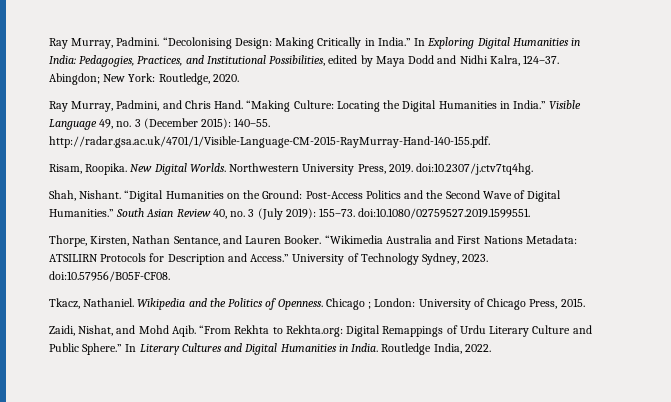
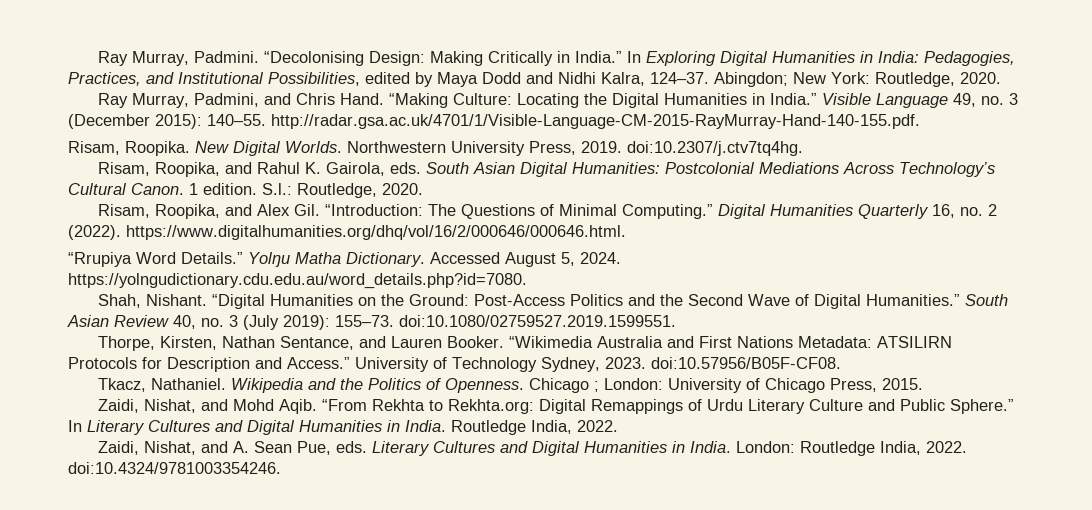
(534, 169) none -> [98,162,996,177] [68,183,423,198] [98,204,998,219] [68,225,626,240] [68,252,621,267] [68,273,527,289] // Risam, Roopika, and Rahul K. Gairola, eds. South Asian Digital Humanities: Postcolonial Mediations Across Technology’s Cultural Canon. 1 edition. S.l.: Routledge, 2020. // Risam, Roopika, and Alex Gil. “Introduction: The Questions of Minimal Computing.” Digital Humanities Quarterly 16, no. 2 (2022). https://www.digitalhumanities.org/dhq/vol/16/2/000646/000646.html. // “Rrupiya Word Details.” Yolŋu Matha Dictionary. Accessed August 5, 2024. https://yolngudictionary.cdu.edu.au/word_details.php?id=7080.
(491, 348) none -> [98,441,968,456] [68,462,281,474] // Zaidi, Nishat, and A. Sean Pue, eds. Literary Cultures and Digital Humanities in India. London: Routledge India, 2022. doi:10.4324/9781003354246.

